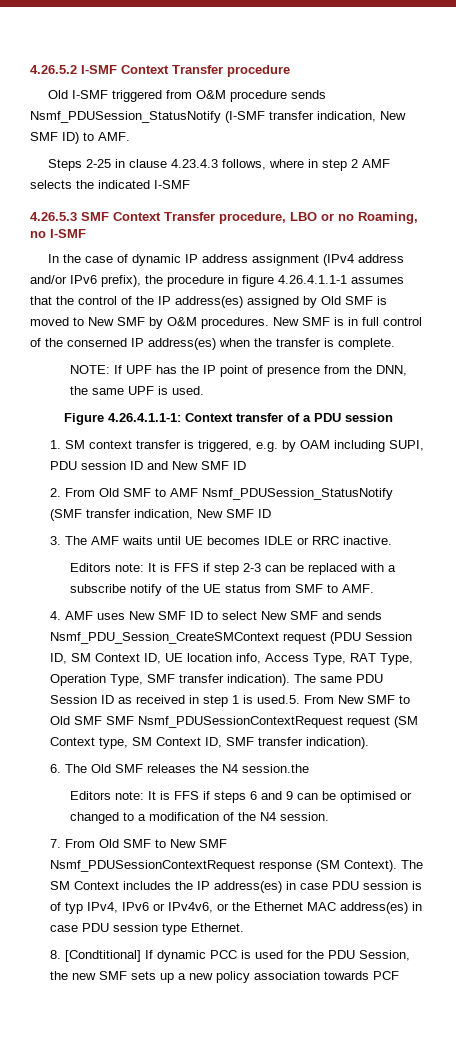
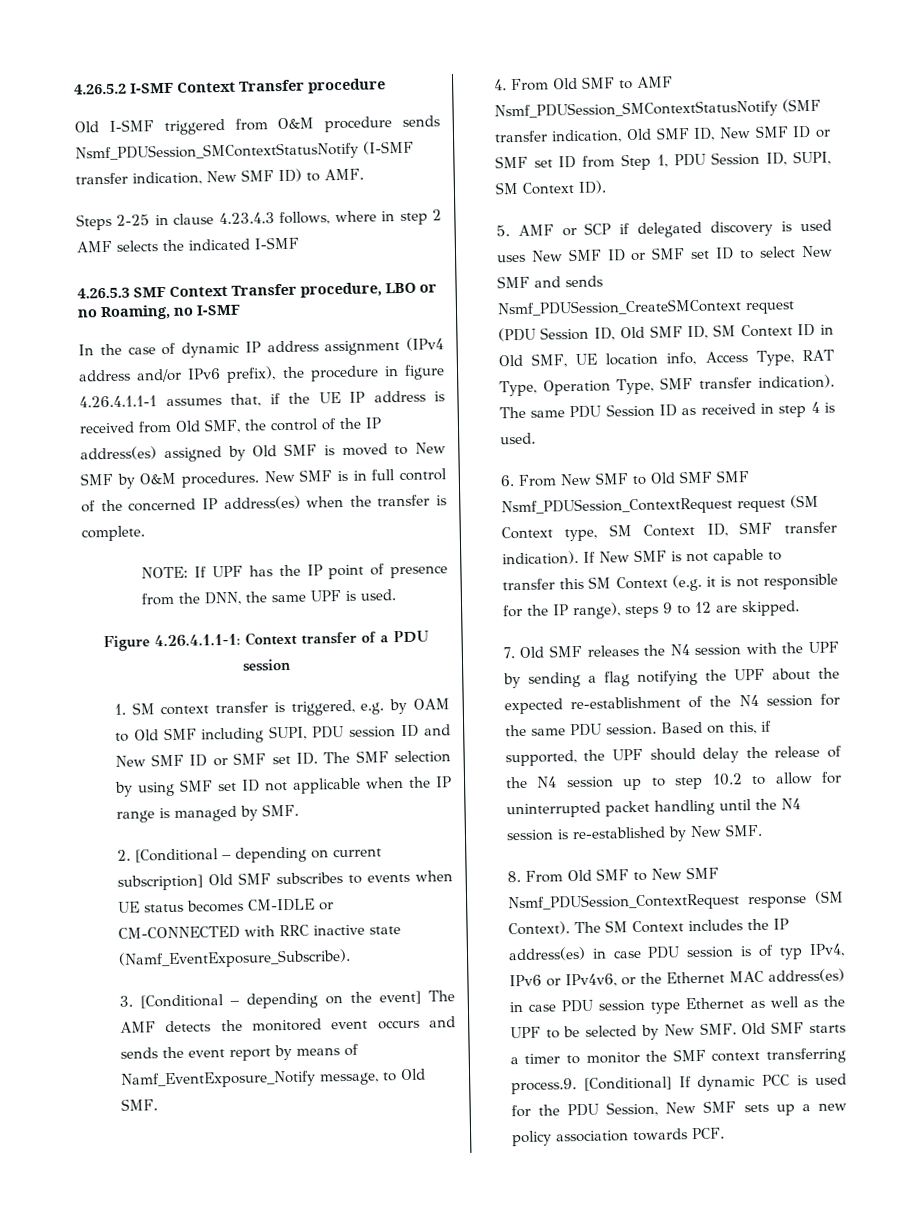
[30,111,221,123] Nsmf_PDUSession_StatusNotify -> [75,141,359,163] Nsmf_PDUSession_SMContextStatusNotify
[30,296,52,305] that -> [230,390,445,407] [79,418,241,434] that, if the UE IP address is received from Old SMF,
[67,338,127,347] conserned -> [128,498,197,512] concerned
(331, 444) none -> [114,727,197,742] to Old SMF
[50,488,62,497] // 2. -> [212,750,451,767] [114,776,452,797] [115,803,299,823] [116,846,382,863] [116,870,453,891] [117,898,334,913] [117,924,401,940] [117,948,351,969] [118,990,455,1009] [119,1016,456,1033] [119,1043,359,1062] [119,1068,426,1089] [120,1098,158,1111] [493,79,507,91] or SMF set ID. The SMF selection by using SMF set ID not applicable when the IP range is managed by SMF. // 2. [Conditional – depending on current subscription] Old SMF subscribes to events when UE status becomes CM-IDLE or CM-CONNECTED with RRC inactive state (Namf_EventExposure_Subscribe). // 3. [Conditional – depending on the event] The AMF detects the monitored event occurs and sends the event report by means of Namf_EventExposure_Notify message, to Old SMF. // 4.
[202,488,394,500] Nsmf_PDUSession_StatusNotify -> [493,99,778,121] Nsmf_PDUSession_SMContextStatusNotify
[197,509,272,518] [50,536,393,545] [70,563,397,575] [70,584,375,596] [50,611,187,620] New SMF ID // 3. The AMF waits until UE becomes IDLE or RRC inactive. // Editors note: It is FFS if step 2-3 can be replaced with a subscribe notify of the UE status from SMF to AMF. // 4. AMF uses New SMF -> [626,125,831,141] [494,150,831,171] [494,180,607,195] [495,219,832,238] [496,247,711,263] Old SMF ID, New SMF ID or SMF set ID from Step 1, PDU Session ID, SUPI, SM Context ID). // 5. AMF or SCP if delegated discovery is used uses New SMF ID or SMF set
[50,632,280,644] Nsmf_PDU_Session_CreateSMContext -> [496,298,742,317] Nsmf_PDUSession_CreateSMContext
[71,653,162,664] SM Context ID, -> [619,323,835,340] [497,353,567,368] Old SMF ID, SM Context ID in Old SMF,
[232,695,301,704] 1 is used.5. -> [810,401,835,413] [499,432,536,445] [499,475,514,487] 4 is used. // 6.
[138,716,344,728] Nsmf_PDUSessionContextRequest -> [500,496,733,517] Nsmf_PDUSession_ContextRequest
[50,764,88,773] // 6. The -> [582,548,782,565] [501,573,838,592] [502,600,800,620] [502,647,515,659] If New SMF is not capable to transfer this SM Context (e.g. it is not responsible for the IP range), steps 9 to 12 are skipped. // 7.
[242,764,310,773] [70,791,413,803] [70,812,330,824] [50,839,62,848] session.the // Editors note: It is FFS if steps 6 and 9 can be optimised or changed to a modification of the N4 session. // 7. -> [694,641,839,656] [502,667,840,689] [503,693,840,715] [504,720,772,737] [504,745,842,767] [504,771,842,791] [505,798,801,819] [505,823,763,842] [506,871,521,883] session with the UPF by sending a flag notifying the UPF about the expected re-establishment of the N4 session for the same PDU session. Based on this, if supported, the UPF should delay the release of the N4 session up to step 10.2 to allow for uninterrupted packet handling until the N4 session is re-established by New SMF. // 8.
[50,860,256,872] Nsmf_PDUSessionContextRequest -> [507,892,740,913] Nsmf_PDUSession_ContextRequest
[191,923,245,932] [50,950,142,962] Ethernet. // 8. [Condtitional] -> [685,995,846,1010] [509,1021,846,1040] [509,1047,846,1065] [510,1076,672,1095] Ethernet as well as the UPF to be selected by New SMF. Old SMF starts a timer to monitor the SMF context transferring process.9. [Conditional]
[50,971,97,980] the new -> [665,1102,697,1114] New
[373,971,400,980] PCF -> [691,1127,725,1140] PCF.

